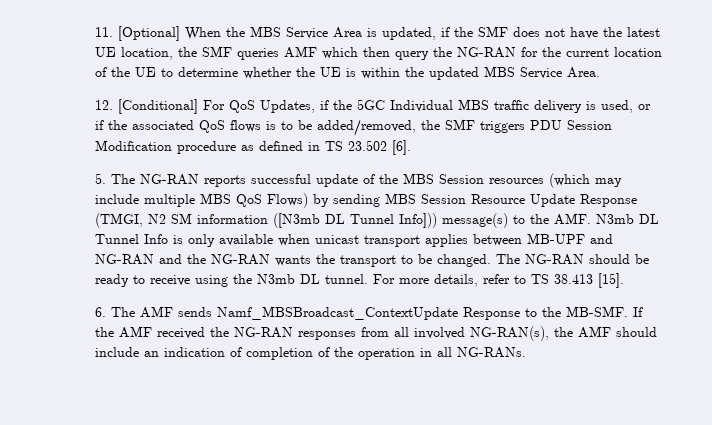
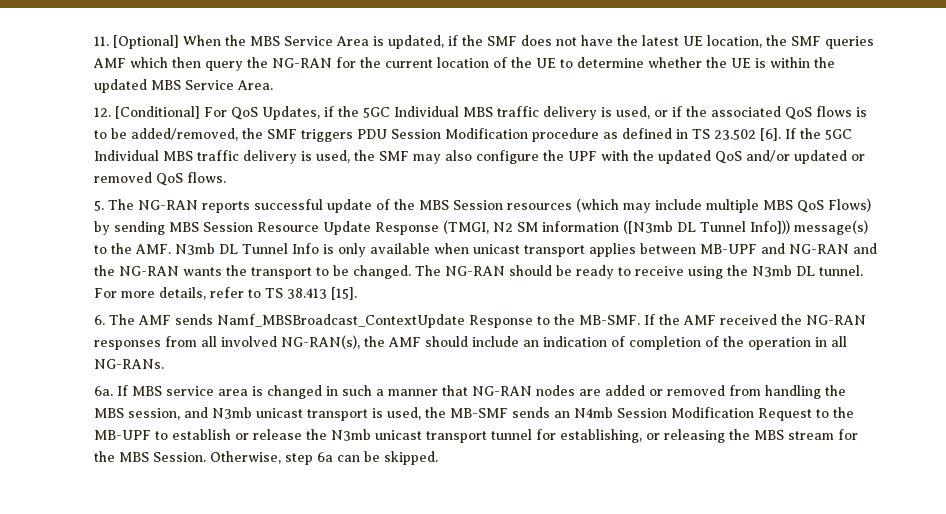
(411, 147) none -> [784,128,852,140] [93,150,865,164] [93,172,226,186] If the 5GC Individual MBS traffic delivery is used, the SMF may also configure the UPF with the updated QoS and/or updated or removed QoS flows.
(526, 352) none -> [93,385,846,399] [93,407,854,421] [93,429,858,443] [93,451,438,465] // 6a. If MBS service area is changed in such a manner that NG-RAN nodes are added or removed from handling the MBS session, and N3mb unicast transport is used, the MB-SMF sends an N4mb Session Modification Request to the MB-UPF to establish or release the N3mb unicast transport tunnel for establishing, or releasing the MBS stream for the MBS Session. Otherwise, step 6a can be skipped.

